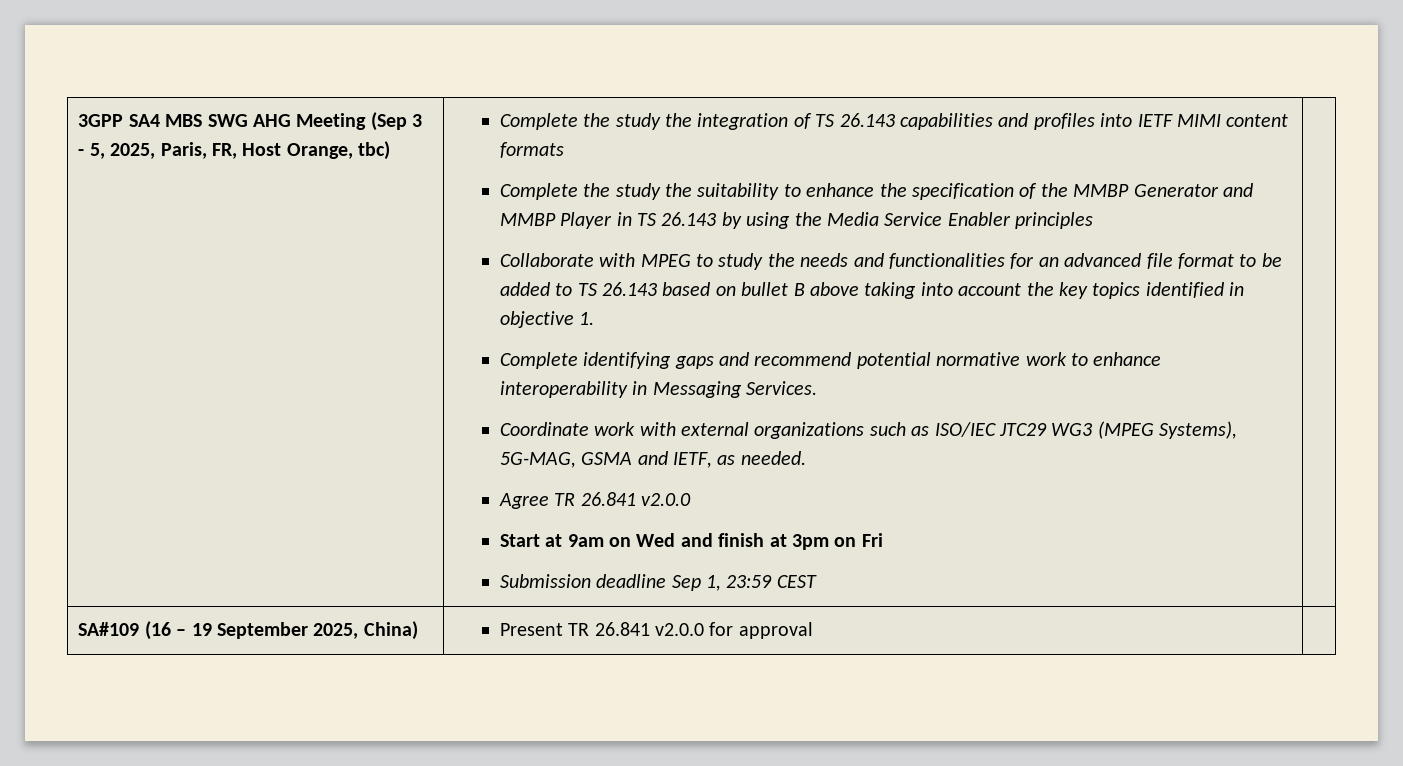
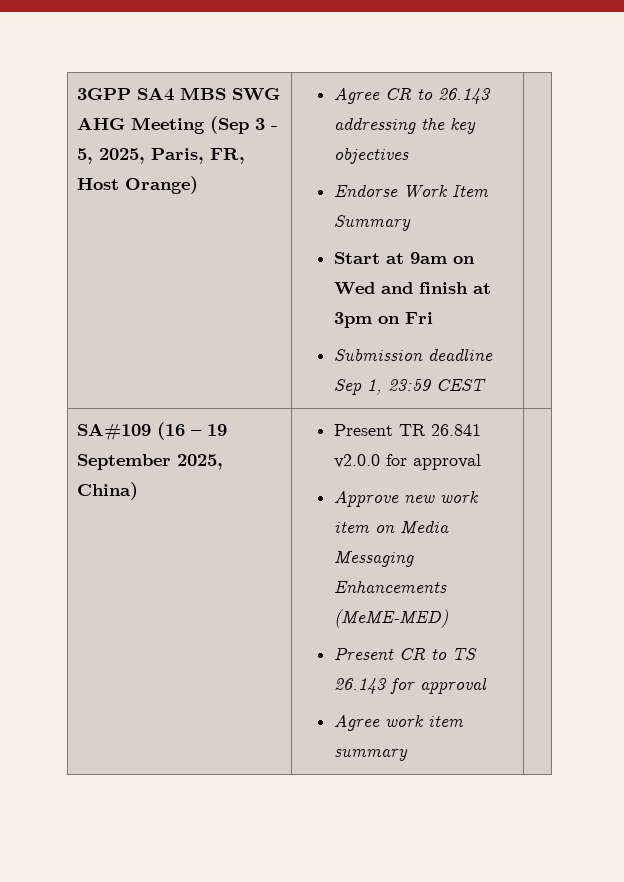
[286,141,391,160] [499,113,1289,130] [499,142,564,158] [499,183,1253,200] [499,212,1094,229] [499,253,1282,270] [499,282,1245,299] [499,311,595,328] [499,352,1162,369] [499,381,817,398] [499,421,1238,439] [499,451,806,468] [498,492,691,509] Orange, tbc) | Complete the study the integration of TS 26.143 capabilities and profiles into IETF MIMI content formats // Complete the study the suitability to enhance the specification of the MMBP Generator and MMBP Player in TS 26.143 by using the Media Service Enabler principles // Collaborate with MPEG to study the needs and functionalities for an advanced file format to be added to TS 26.143 based on bullet B above taking into account the key topics identified in objective 1. // Complete identifying gaps and recommend potential normative work to enhance interoperability in Messaging Services. // Coordinate work with external organizations such as ISO/IEC JTC29 WG3 (MPEG Systems), 5G-MAG, GSMA and IETF, as needed. // Agree TR 26.841 v2.0.0 -> [125,176,199,194] [334,87,492,104] [334,117,477,134] [334,147,410,164] [334,184,490,198] [334,215,412,231] Orange) | Agree CR to 26.143 addressing the key objectives // Endorse Work Item Summary
(813, 630) none -> [334,490,480,507] [334,520,450,534] [334,550,415,567] [334,580,448,593] [334,609,449,628] [334,647,478,660] [334,677,488,694] [334,714,465,731] [334,749,409,761] // Approve new work item on Media Messaging Enhancements (MeME-MED) // Present CR to TS 26.143 for approval // Agree work item summary

